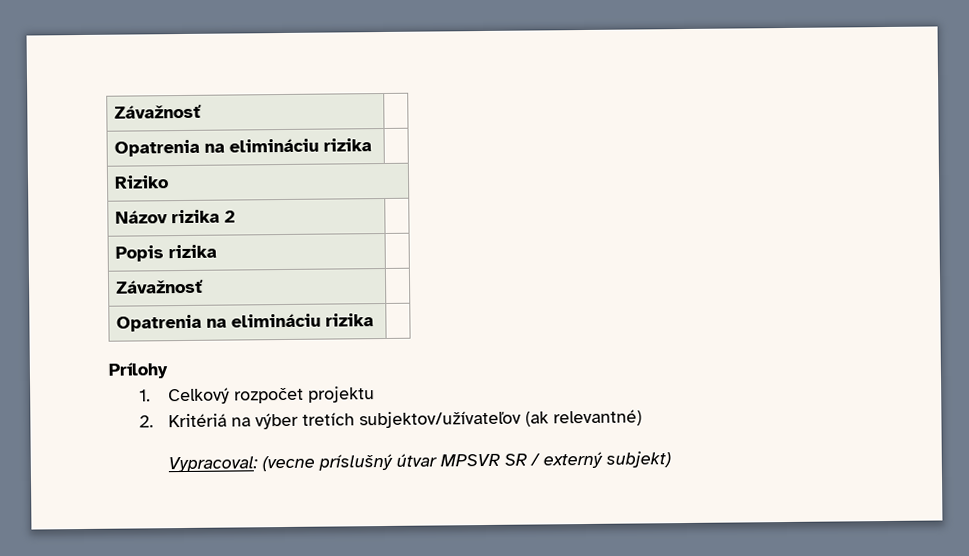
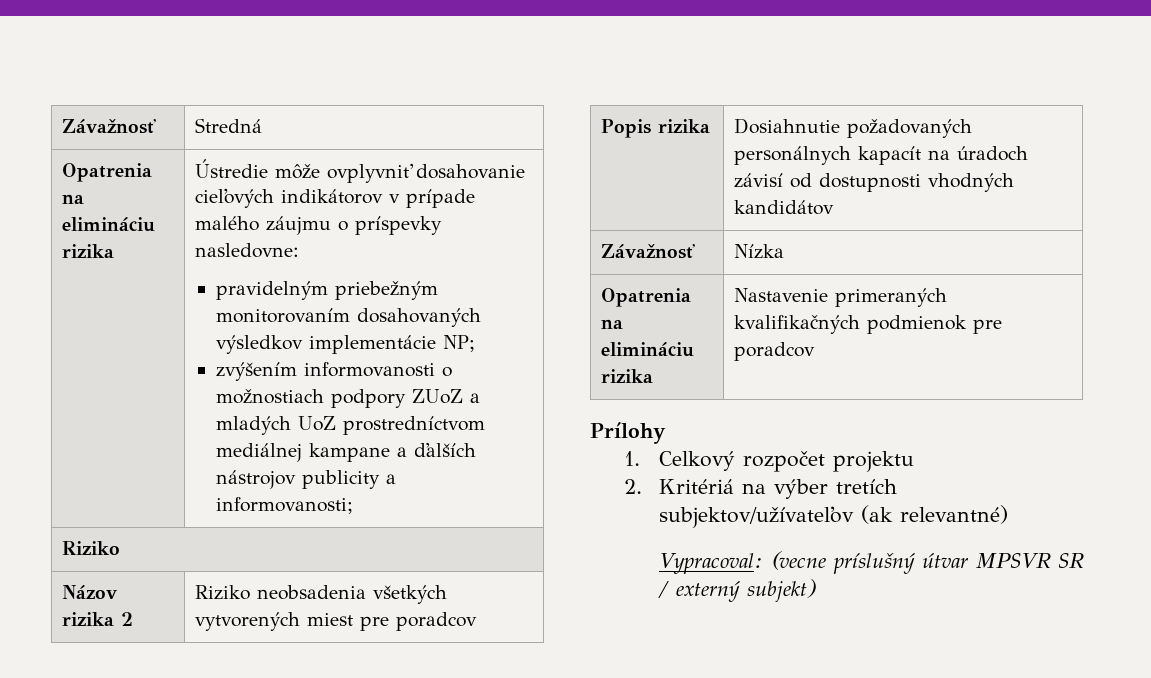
[113,104,202,119] [113,138,372,157] [113,175,169,189] [114,209,236,224] [114,244,217,262] [115,279,204,294] [115,313,374,332] Závažnosť | // Opatrenia na elimináciu rizika | // Riziko // Názov rizika 2 | // Popis rizika | // Závažnosť | // Opatrenia na elimináciu rizika | -> [61,118,156,134] [194,118,262,133] [61,163,152,182] [61,194,84,204] [61,217,155,232] [61,244,114,258] [194,159,525,183] [194,188,475,208] [194,216,442,235] [194,243,299,258] [215,281,438,300] [215,308,481,327] [215,335,475,354] [215,362,452,381] [215,389,480,408] [215,416,485,435] [215,442,476,462] [215,470,396,489] [215,497,353,514] [61,541,120,555] [61,585,118,599] [61,612,133,626] [194,585,447,604] [194,612,477,631] [600,119,710,138] [733,118,972,138] [733,146,1028,165] [733,173,1014,192] [733,200,834,215] [600,243,695,259] [733,244,784,259] [600,288,691,307] [600,319,623,329] [600,342,694,357] [600,369,653,383] [733,288,947,307] [733,315,1002,334] [733,342,815,361] Závažnosť | Stredná // Opatrenia na elimináciu rizika | Ústredie môže ovplyvniť dosahovanie cieľových indikátorov v prípade malého záujmu o príspevky nasledovne: // pravidelným priebežným monitorovaním dosahovaných výsledkov implementácie NP; // zvýšením informovanosti o možnostiach podpory ZUoZ a mladých UoZ prostredníctvom mediálnej kampane a ďalších nástrojov publicity a informovanosti; // Riziko // Názov rizika 2 | Riziko neobsadenia všetkých vytvorených miest pre poradcov // Popis rizika | Dosiahnutie požadovaných personálnych kapacít na úradoch závisí od dostupnosti vhodných kandidátov // Závažnosť | Nízka // Opatrenia na elimináciu rizika | Nastavenie primeraných kvalifikačných podmienok pre poradcov

